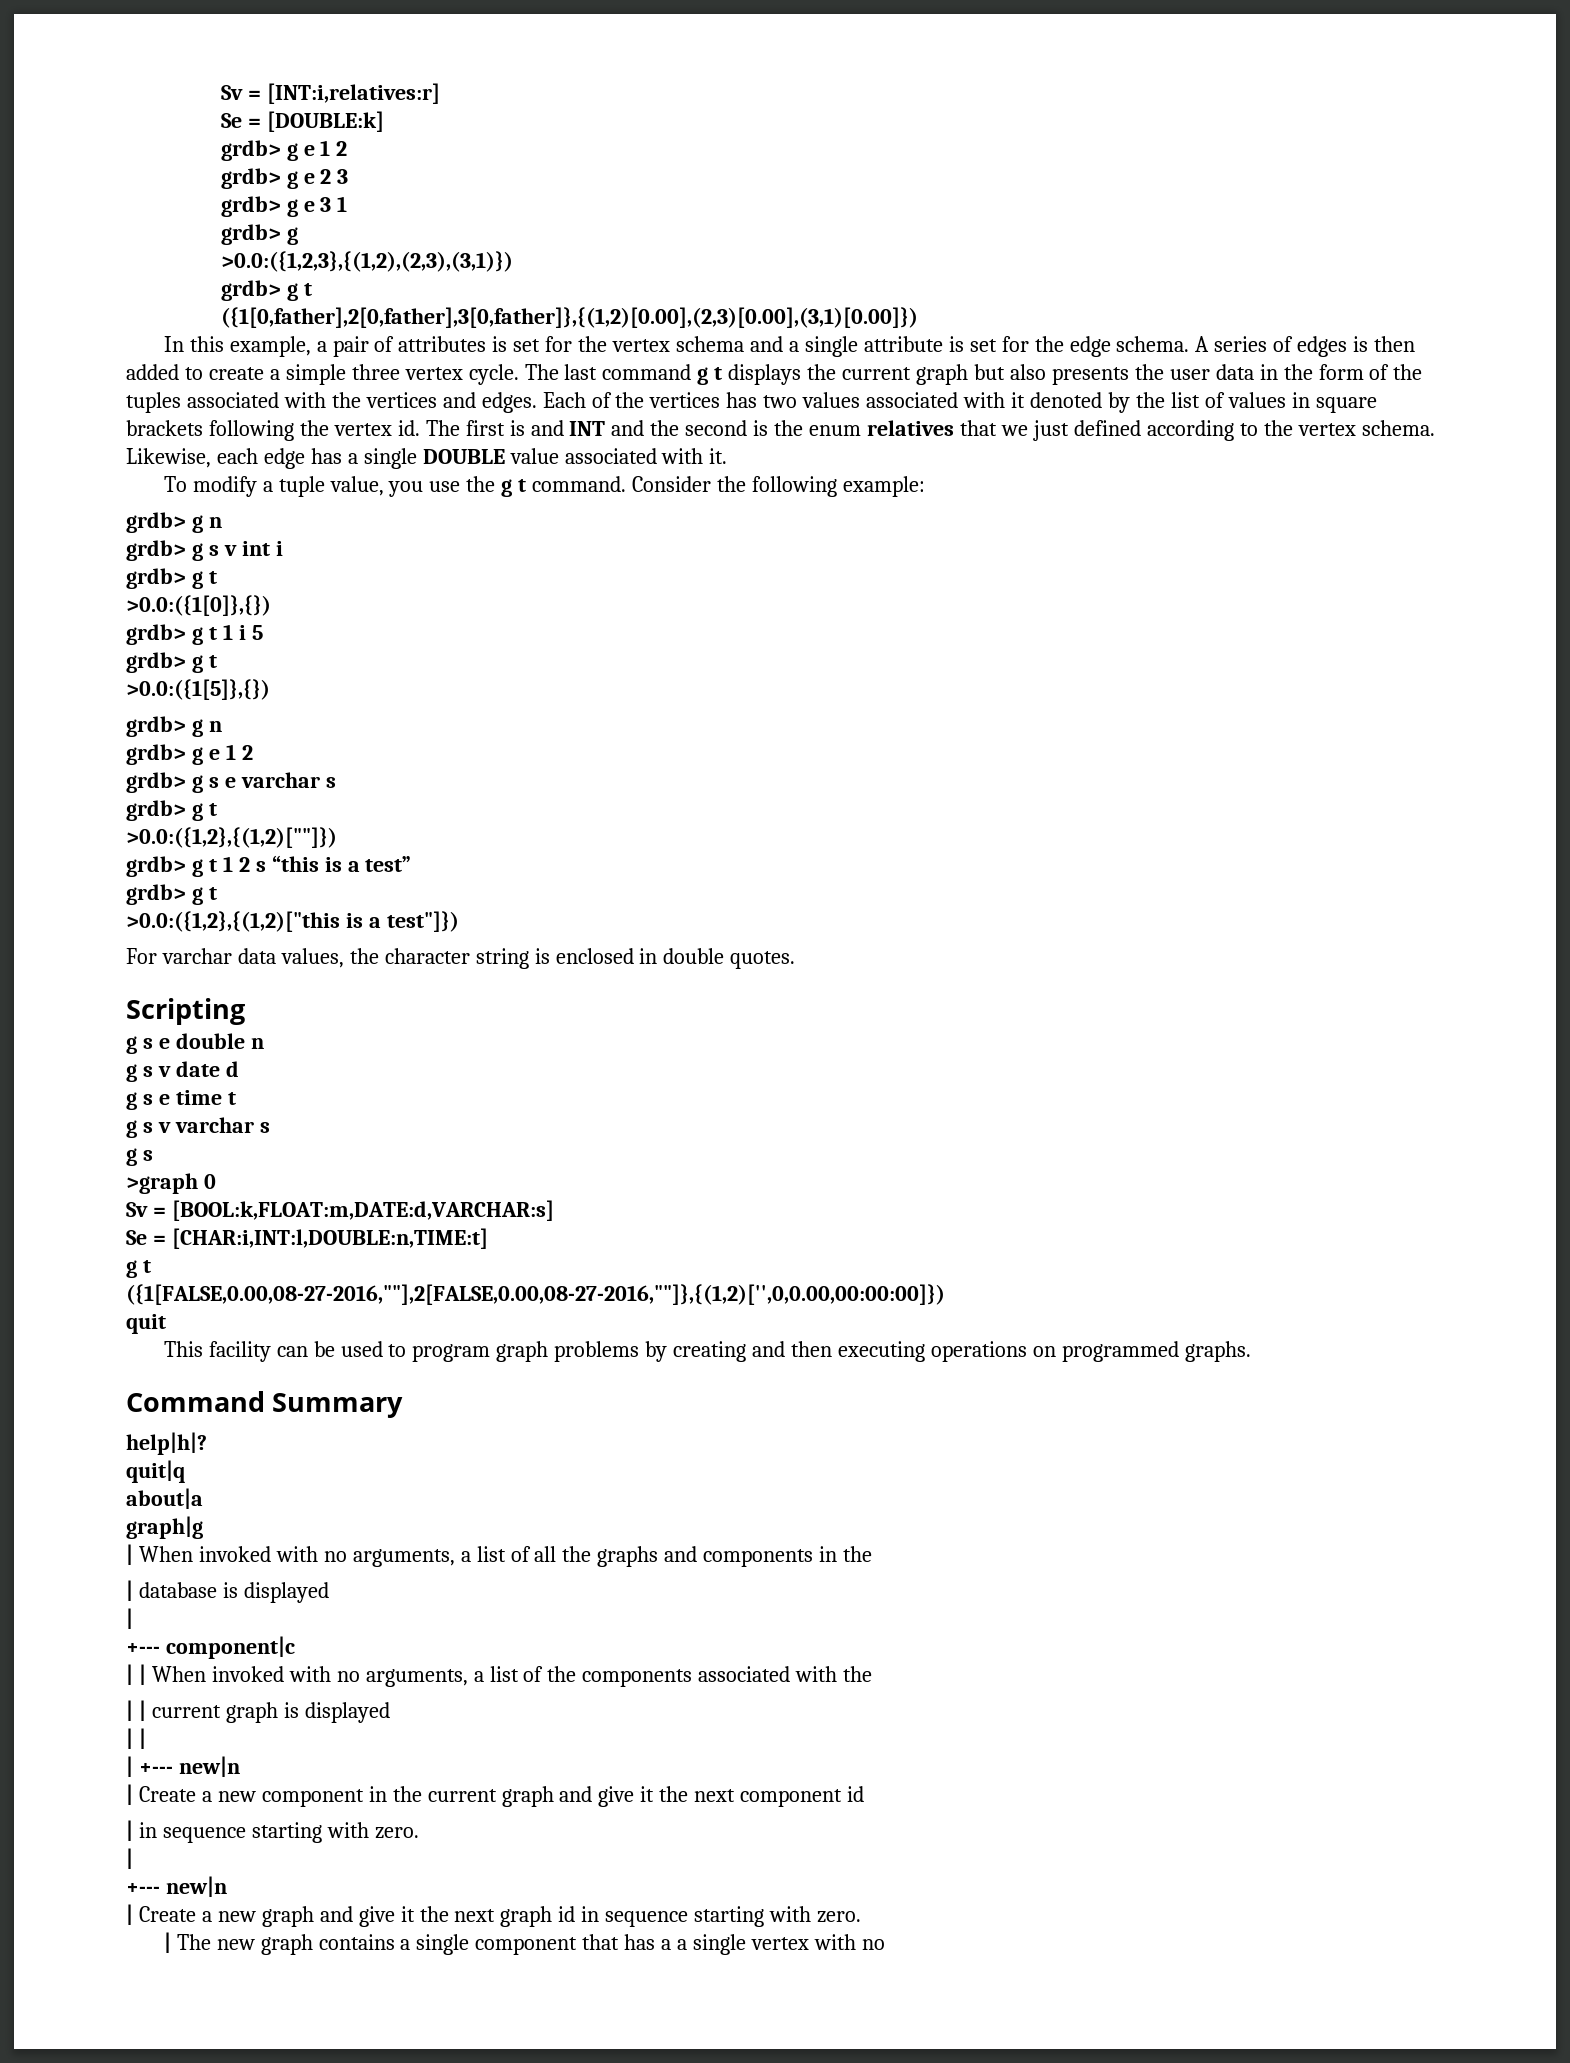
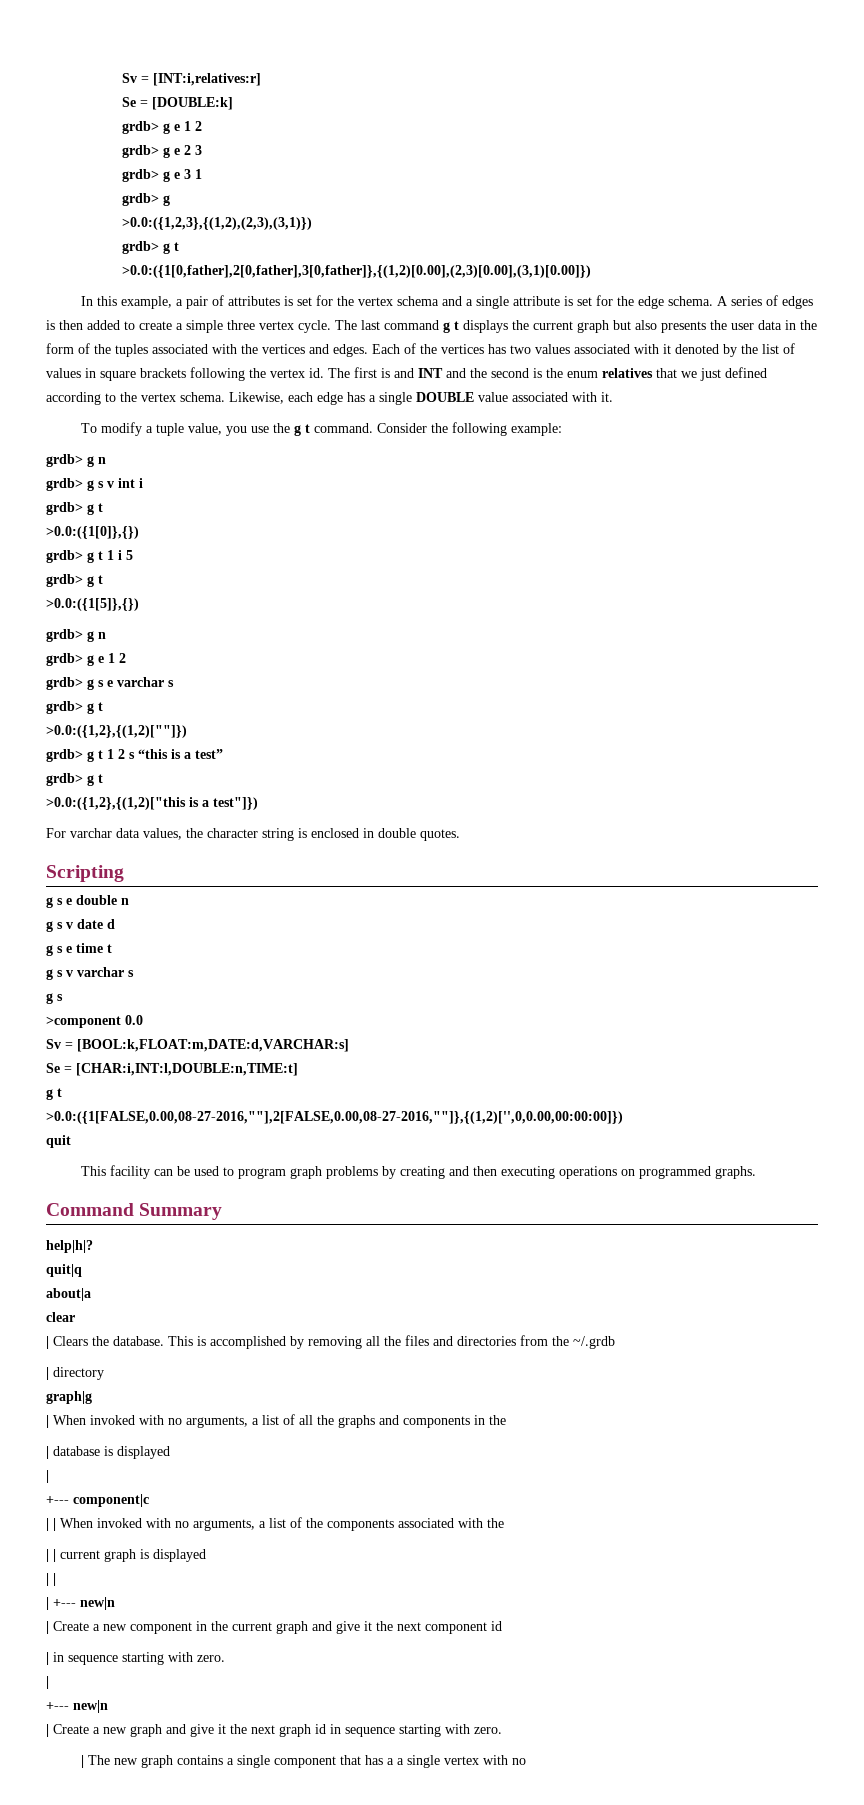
[220,307,918,328] ({1[0,father],2[0,father],3[0,father]},{(1,2)[0.00],(2,3)[0.00],(3,1)[0.00]}) -> [122,265,592,278] >0.0:({1[0,father],2[0,father],3[0,father]},{(1,2)[0.00],(2,3)[0.00],(3,1)[0.00]})
[126,1173,216,1194] >graph 0 -> [46,1015,143,1028] >component 0.0
[126,1284,945,1305] ({1[FALSE,0.00,08-27-2016,""],2[FALSE,0.00,08-27-2016,""]},{(1,2)['',0,0.00,00:00:00]}) -> [46,1111,623,1124] >0.0:({1[FALSE,0.00,08-27-2016,""],2[FALSE,0.00,08-27-2016,""]},{(1,2)['',0,0.00,00:00:00]})
(203, 1498) none -> [46,1312,75,1322] [46,1335,615,1349] [46,1367,104,1380] // clear // | Clears the database. This is accomplished by removing all the files and directories from the ~/.grdb // | directory

